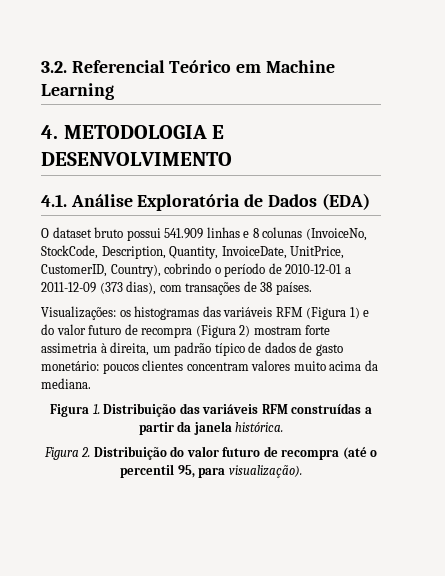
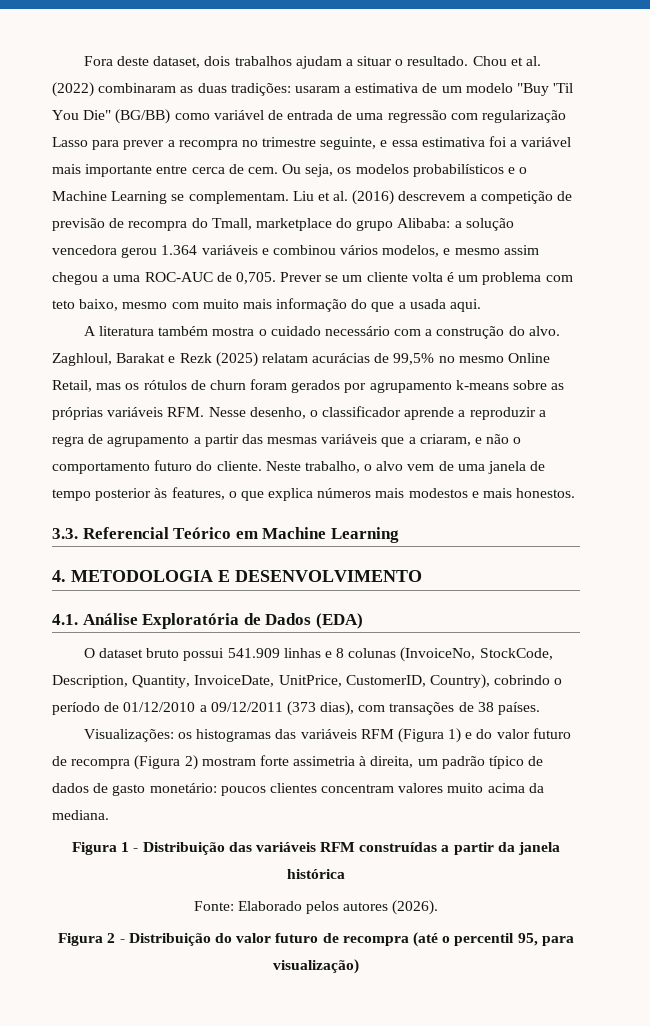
[41,61,67,73] 3.2. -> [83,56,542,69] [52,82,574,97] [52,109,567,124] [52,136,572,150] [52,164,528,177] [52,190,573,205] [52,218,514,231] [52,245,539,258] [52,272,573,285] [52,298,482,312] [83,326,560,339] [52,352,551,367] [52,379,565,393] [52,406,546,420] [52,434,522,447] [52,460,546,474] [52,487,576,501] [52,528,78,539] Fora deste dataset, dois trabalhos ajudam a situar o resultado. Chou et al. (2022) combinaram as duas tradições: usaram a estimativa de um modelo "Buy 'Til You Die" (BG/BB) como variável de entrada de uma regressão com regularização Lasso para prever a recompra no trimestre seguinte, e essa estimativa foi a variável mais importante entre cerca de cem. Ou seja, os modelos probabilísticos e o Machine Learning se complementam. Liu et al. (2016) descrevem a competição de previsão de recompra do Tmall, marketplace do grupo Alibaba: a solução vencedora gerou 1.364 variáveis e combinou vários modelos, e mesmo assim chegou a uma ROC-AUC de 0,705. Prever se um cliente volta é um problema com teto baixo, mesmo com muito mais informação do que a usada aqui. // A literatura também mostra o cuidado necessário com a construção do alvo. Zaghloul, Barakat e Rezk (2025) relatam acurácias de 99,5% no mesmo Online Retail, mas os rótulos de churn foram gerados por agrupamento k-means sobre as próprias variáveis RFM. Nesse desenho, o classificador aprende a reproduzir a regra de agrupamento a partir das mesmas variáveis que a criaram, e não o comportamento futuro do cliente. Neste trabalho, o alvo vem de uma janela de tempo posterior às features, o que explica números mais modestos e mais honestos. // 3.3.
[285,264,351,274] [41,282,96,293] 2010-12-01 a 2011-12-09 -> [123,702,283,712] 01/12/2010 a 09/12/2011
[92,404,100,414] 1. -> [121,842,139,852] 1 -
[235,422,284,432] [43,447,91,460] histórica. // Figura 2. -> [287,869,345,879] [193,900,439,915] [58,933,125,946] histórica // Fonte: Elaborado pelos autores (2026). // Figura 2 -
[228,465,302,478] visualização). -> [273,959,359,974] visualização)

